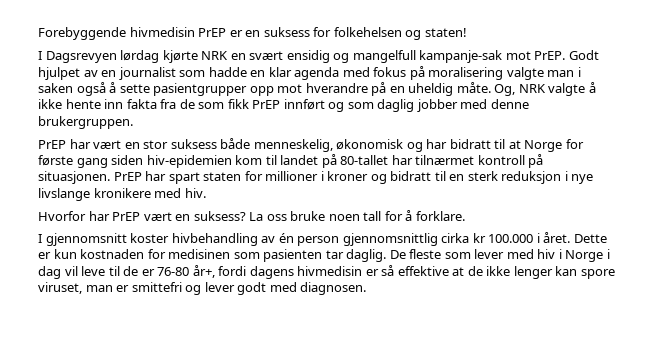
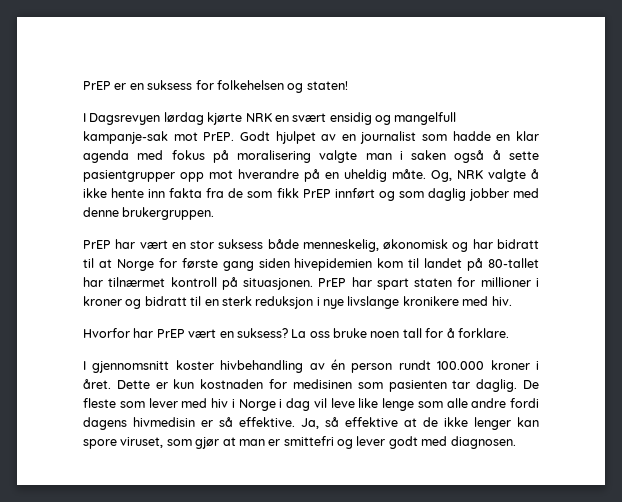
[38,27,195,40] Forebyggende hivmedisin -> (83, 85) none
[146,155,232,168] hiv-epidemien -> [294,258,373,271] hivepidemien
[342,233,534,246] gjennomsnittlig cirka kr 100.000 -> [398,360,530,370] rundt 100.000 kroner
[108,265,215,278] til de er 76-80 år+, -> [358,398,507,411] like lenge som alle andre
(395, 270) none -> [239,417,339,429] effektive. Ja, så
(82, 288) none -> [166,437,236,449] som gjør at

